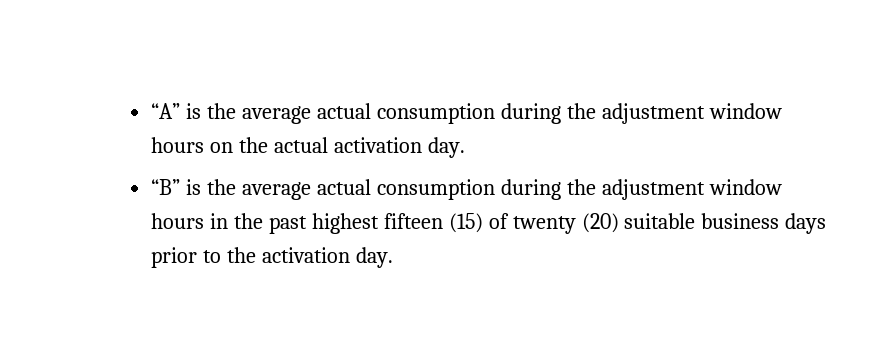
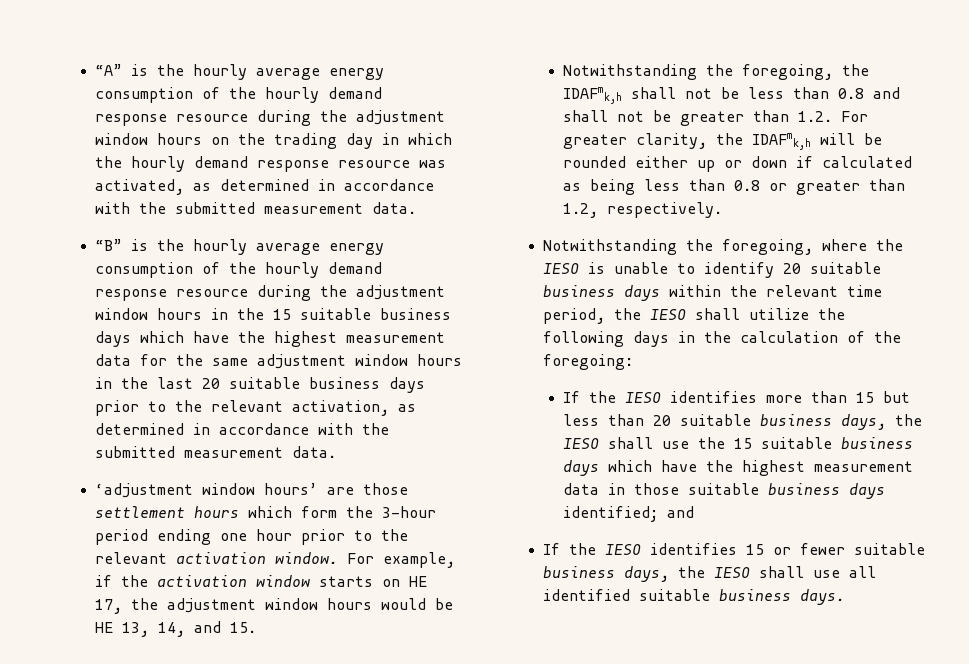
[241,103,495,124] average actual consumption -> [193,64,385,80] [95,87,383,103] [95,114,249,126] hourly average energy consumption of the hourly demand response resource
[273,137,465,158] [151,179,495,200] actual activation day. // “B” is the average actual consumption -> [274,133,453,149] [95,156,447,172] [95,179,435,195] [95,202,417,214] [95,239,385,255] [95,262,383,278] [95,289,249,301] trading day in which the hourly demand response resource was activated, as determined in accordance with the submitted measurement data. // “B” is the hourly average energy consumption of the hourly demand response resource
[268,213,619,234] past highest fifteen (15) of twenty (20) -> [273,308,452,320] [95,331,446,347] [95,354,463,369] [95,377,221,389] 15 suitable business days which have the highest measurement data for the same adjustment window hours in the last 20
[261,247,393,268] activation day. -> [211,400,417,416] [95,423,390,435] [95,446,337,458] [95,483,409,498] [95,506,437,518] [95,529,409,545] [95,552,456,568] [95,575,428,587] [95,598,454,614] [95,621,257,637] [563,64,870,80] [563,87,901,104] [563,110,869,126] [563,133,883,150] [563,156,913,172] [563,179,906,195] [563,202,723,218] [543,239,904,255] [543,262,882,278] [543,285,883,301] [543,308,846,324] [543,331,902,347] [543,354,634,370] [563,391,911,403] [563,414,923,430] [563,437,914,449] [563,460,914,476] [563,483,886,499] [563,506,695,522] [543,543,926,555] [543,566,877,582] [543,589,846,605] relevant activation, as determined in accordance with the submitted measurement data. // ‘adjustment window hours’ are those settlement hours which form the 3-hour period ending one hour prior to the relevant activation window. For example, if the activation window starts on HE 17, the adjustment window hours would be HE 13, 14, and 15. // Notwithstanding the foregoing, the IDAFmk,h shall not be less than 0.8 and shall not be greater than 1.2. For greater clarity, the IDAFmk,h will be rounded either up or down if calculated as being less than 0.8 or greater than 1.2, respectively. // Notwithstanding the foregoing, where the IESO is unable to identify 20 suitable business days within the relevant time period, the IESO shall utilize the following days in the calculation of the foregoing: // If the IESO identifies more than 15 but less than 20 suitable business days, the IESO shall use the 15 suitable business days which have the highest measurement data in those suitable business days identified; and // If the IESO identifies 15 or fewer suitable business days, the IESO shall use all identified suitable business days.

